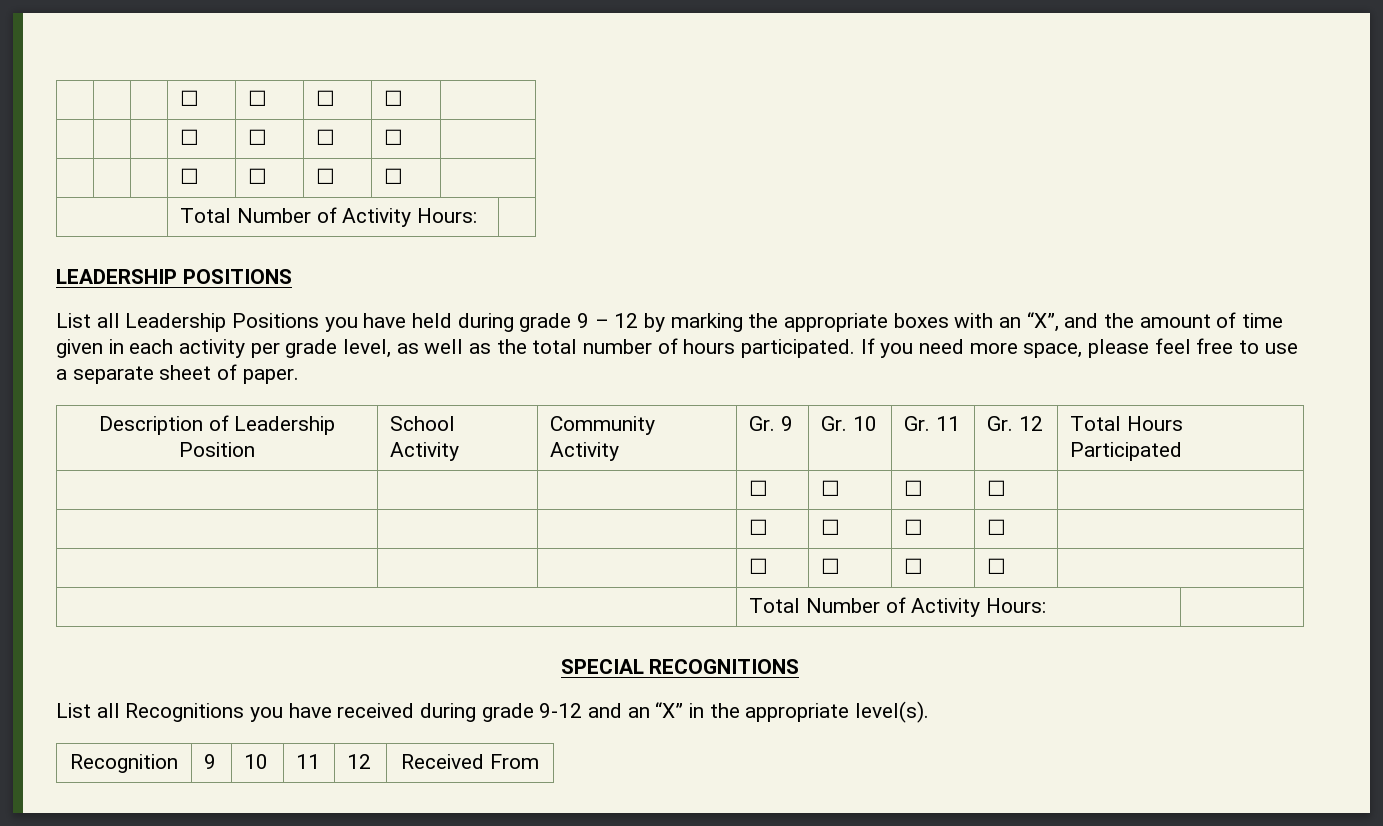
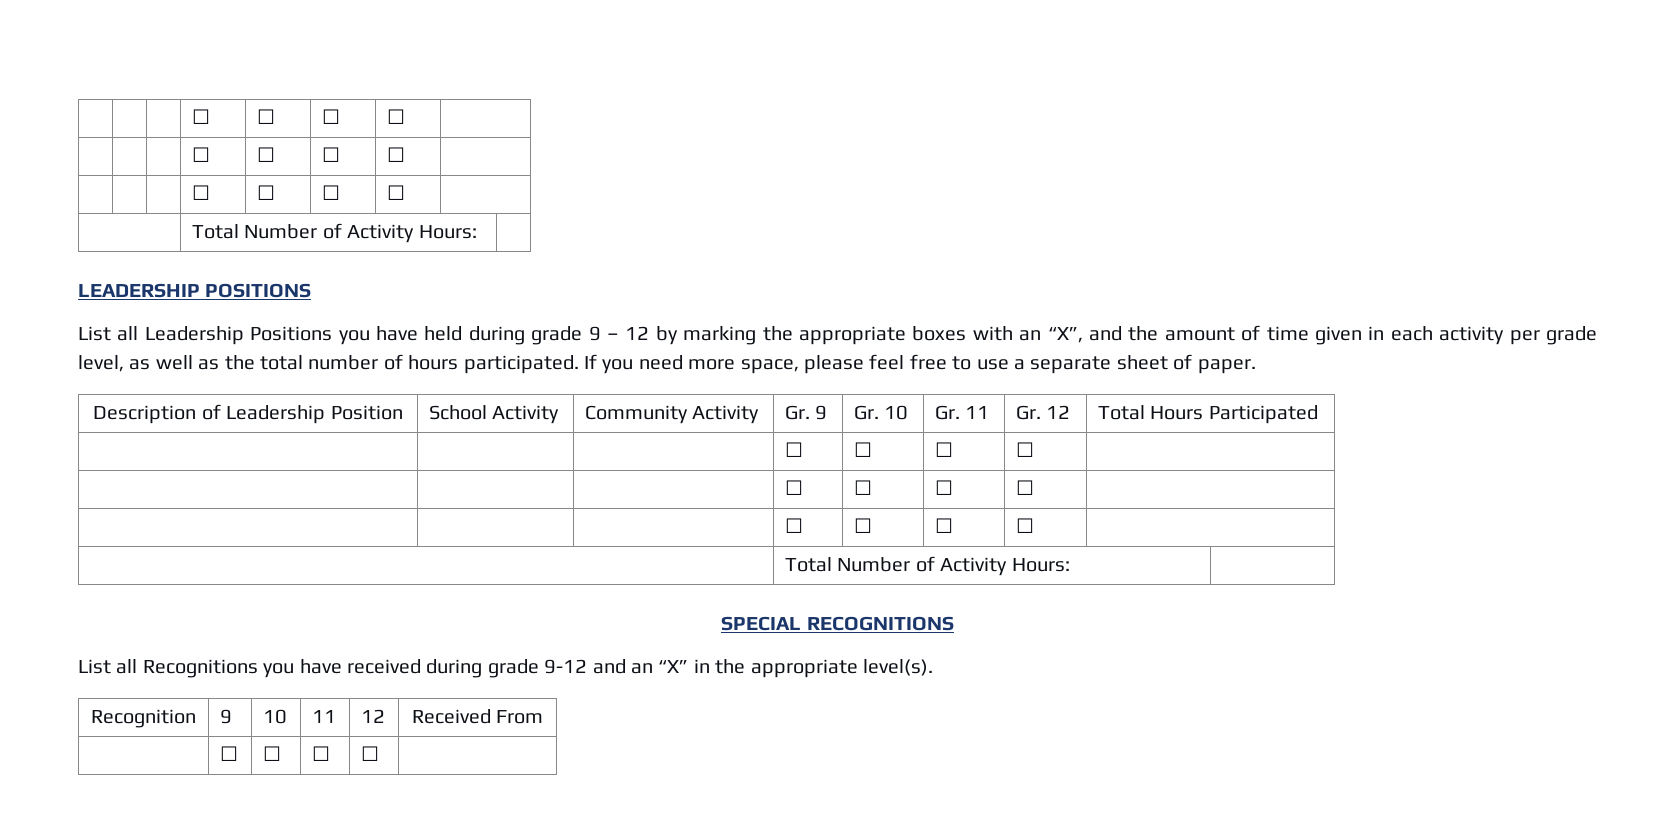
(539, 761) none -> [220,746,239,761] [263,746,282,761] [312,746,331,761] [361,746,380,761] // | ☐ | ☐ | ☐ | ☐ |

